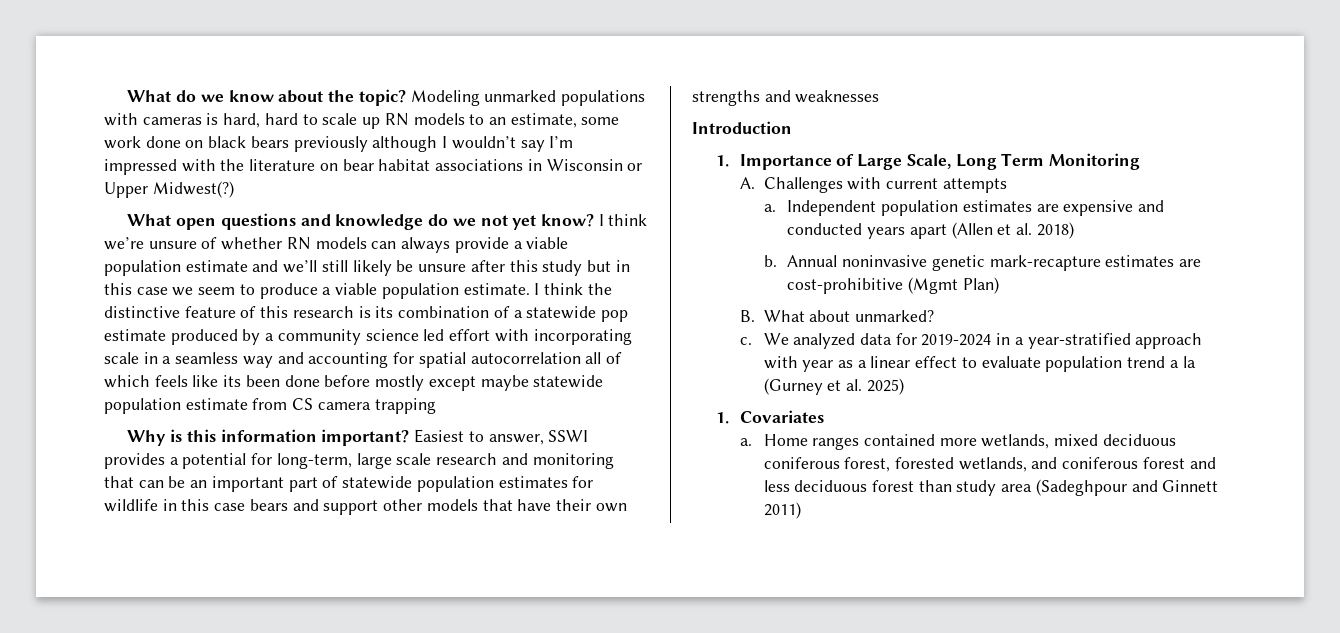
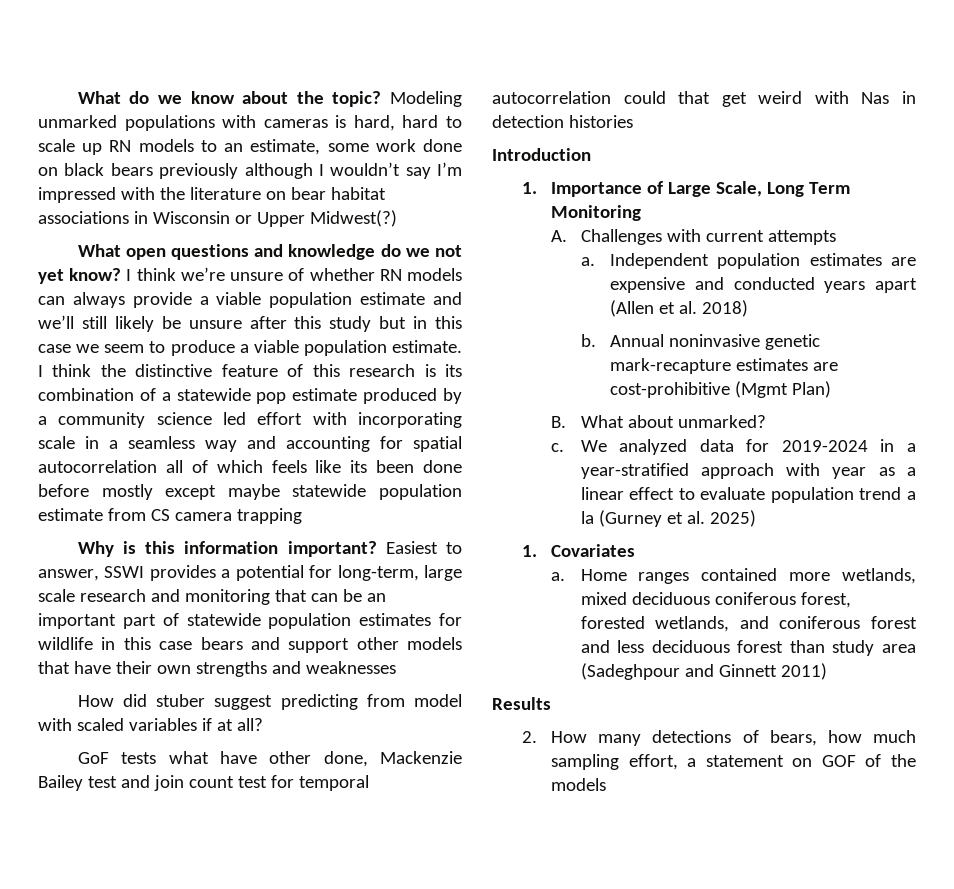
(880, 96) none -> [77,694,462,710] [38,718,263,731] [77,751,462,767] [38,775,369,791] [492,91,916,107] [492,115,633,128] // How did stuber suggest predicting from model with scaled variables if at all? // GoF tests what have other done, Mackenzie Bailey test and join count test for temporal autocorrelation could that get weird with Nas in detection histories
(801, 510) none -> [492,697,551,710] [521,730,917,746] [551,754,916,770] [551,778,607,791] // Results // 2. How many detections of bears, how much sampling effort, a statement on GOF of the models

